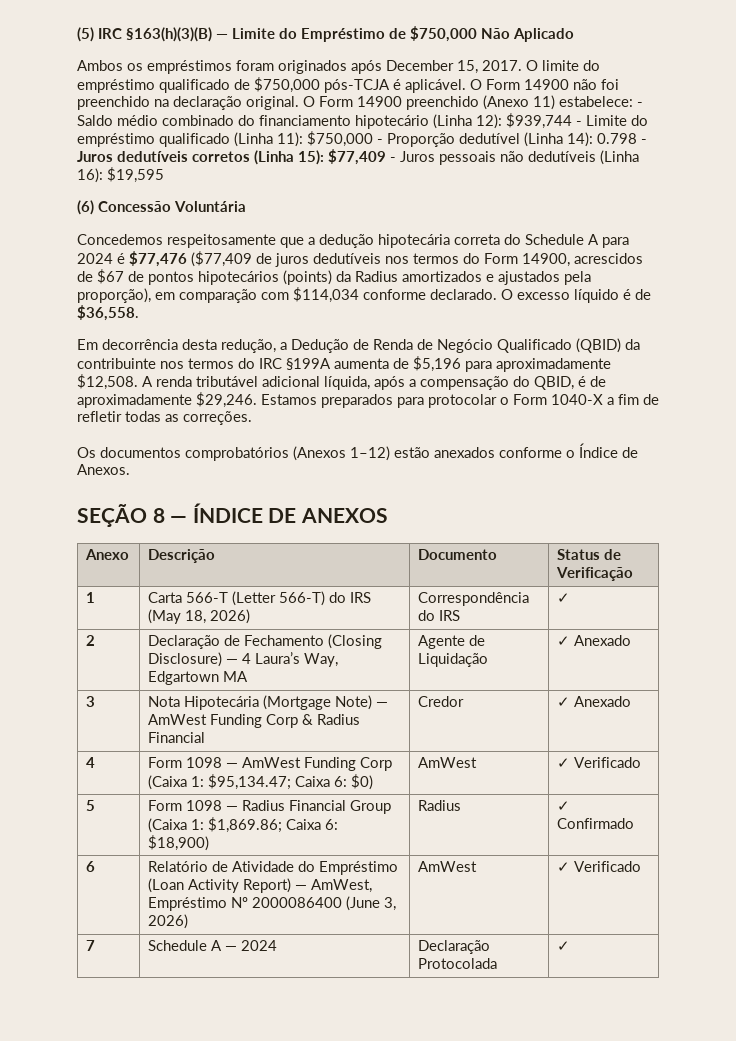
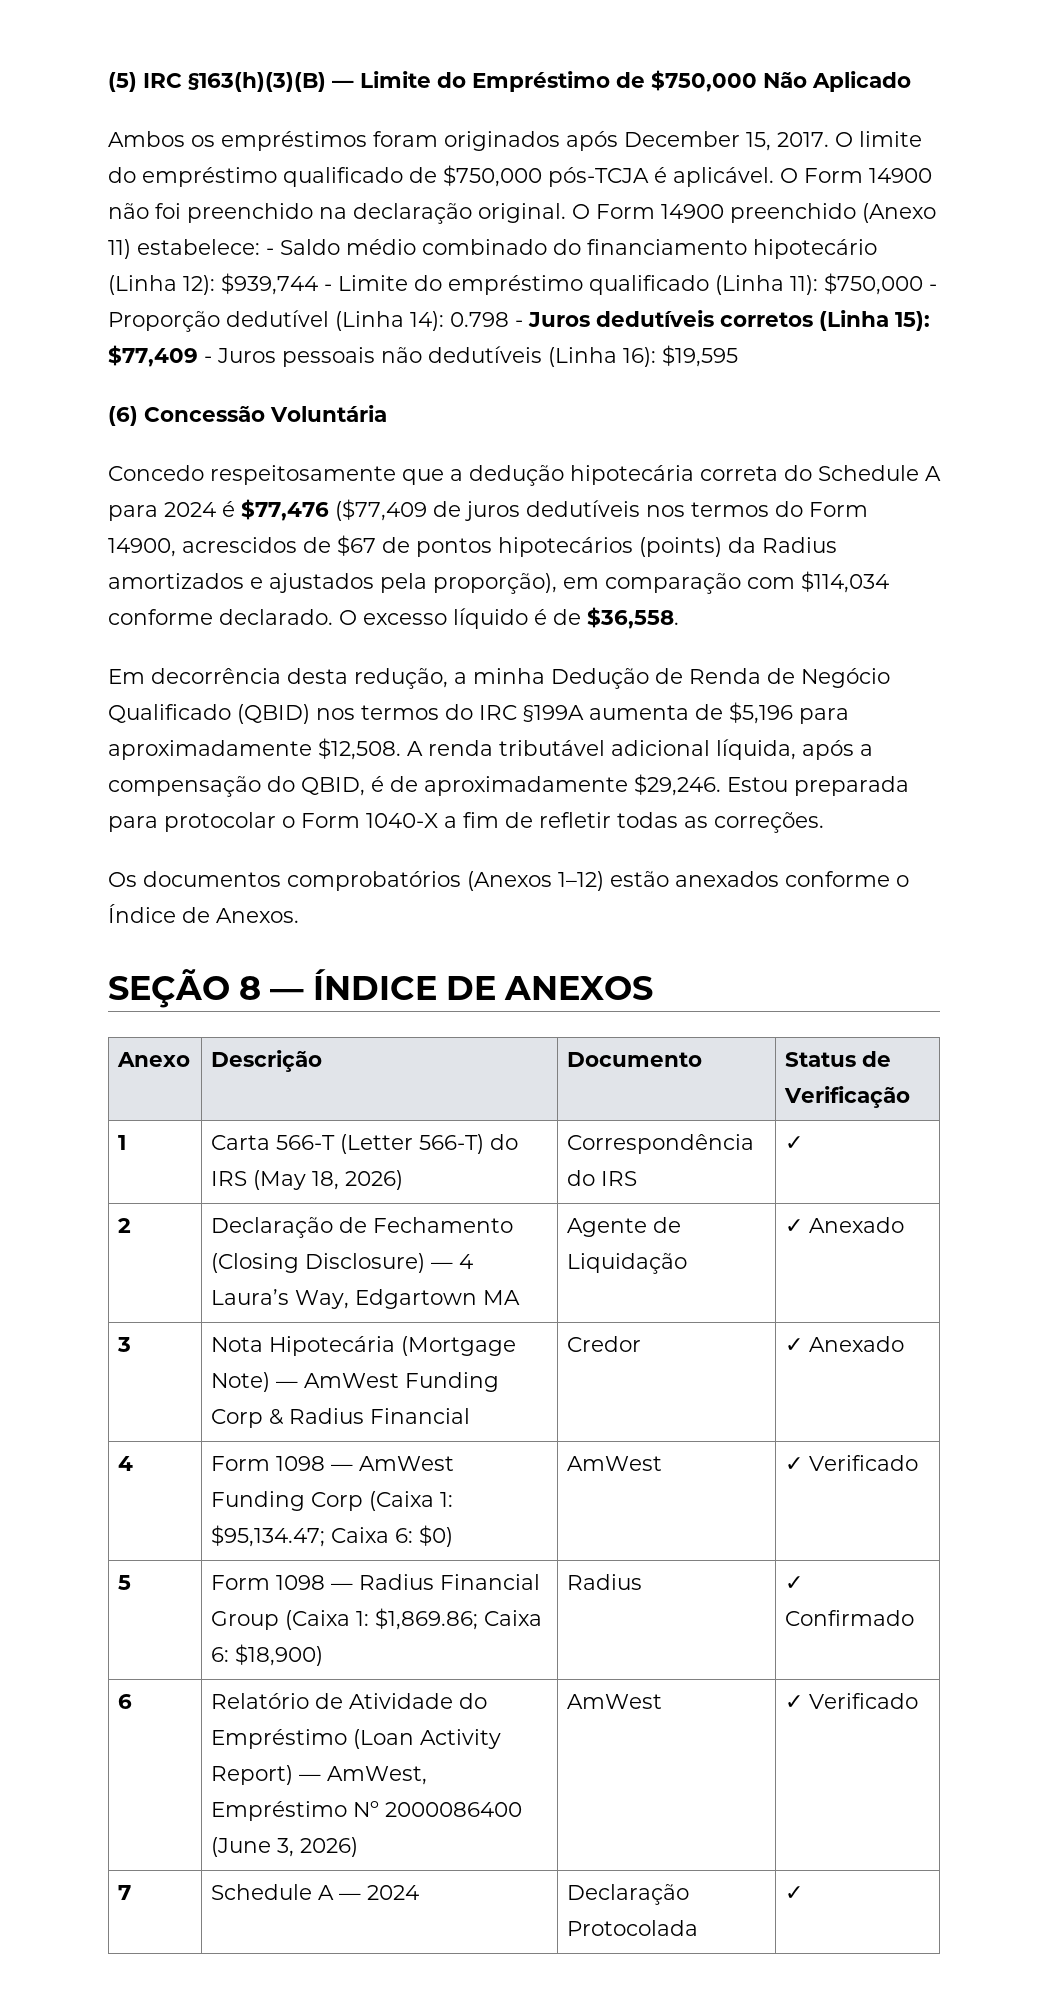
[77,234,163,245] Concedemos -> [108,465,204,481] Concedo
(287, 346) none -> [473,668,545,684] minha
[625,339,640,350] [77,358,156,369] da contribuinte -> (310, 714) none
[261,394,393,408] Estamos preparados -> [727,776,909,796] Estou preparada

